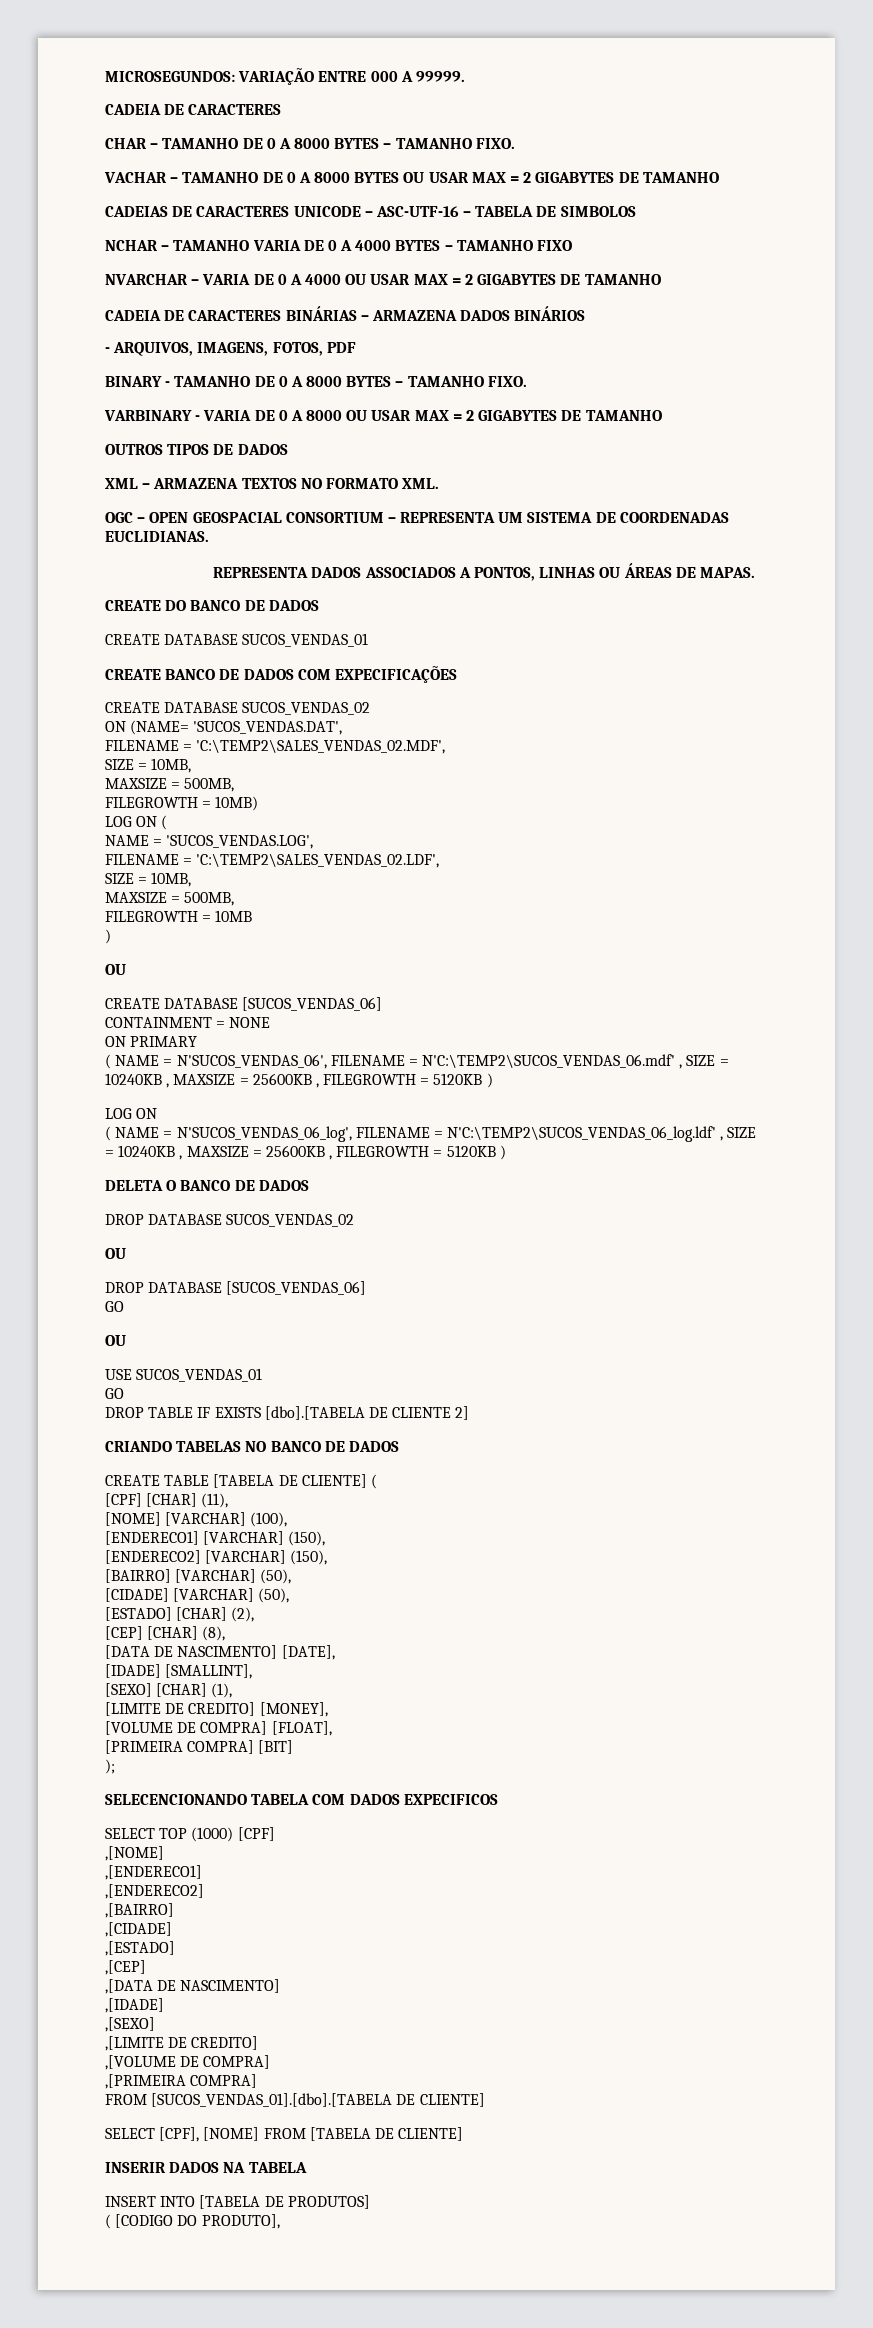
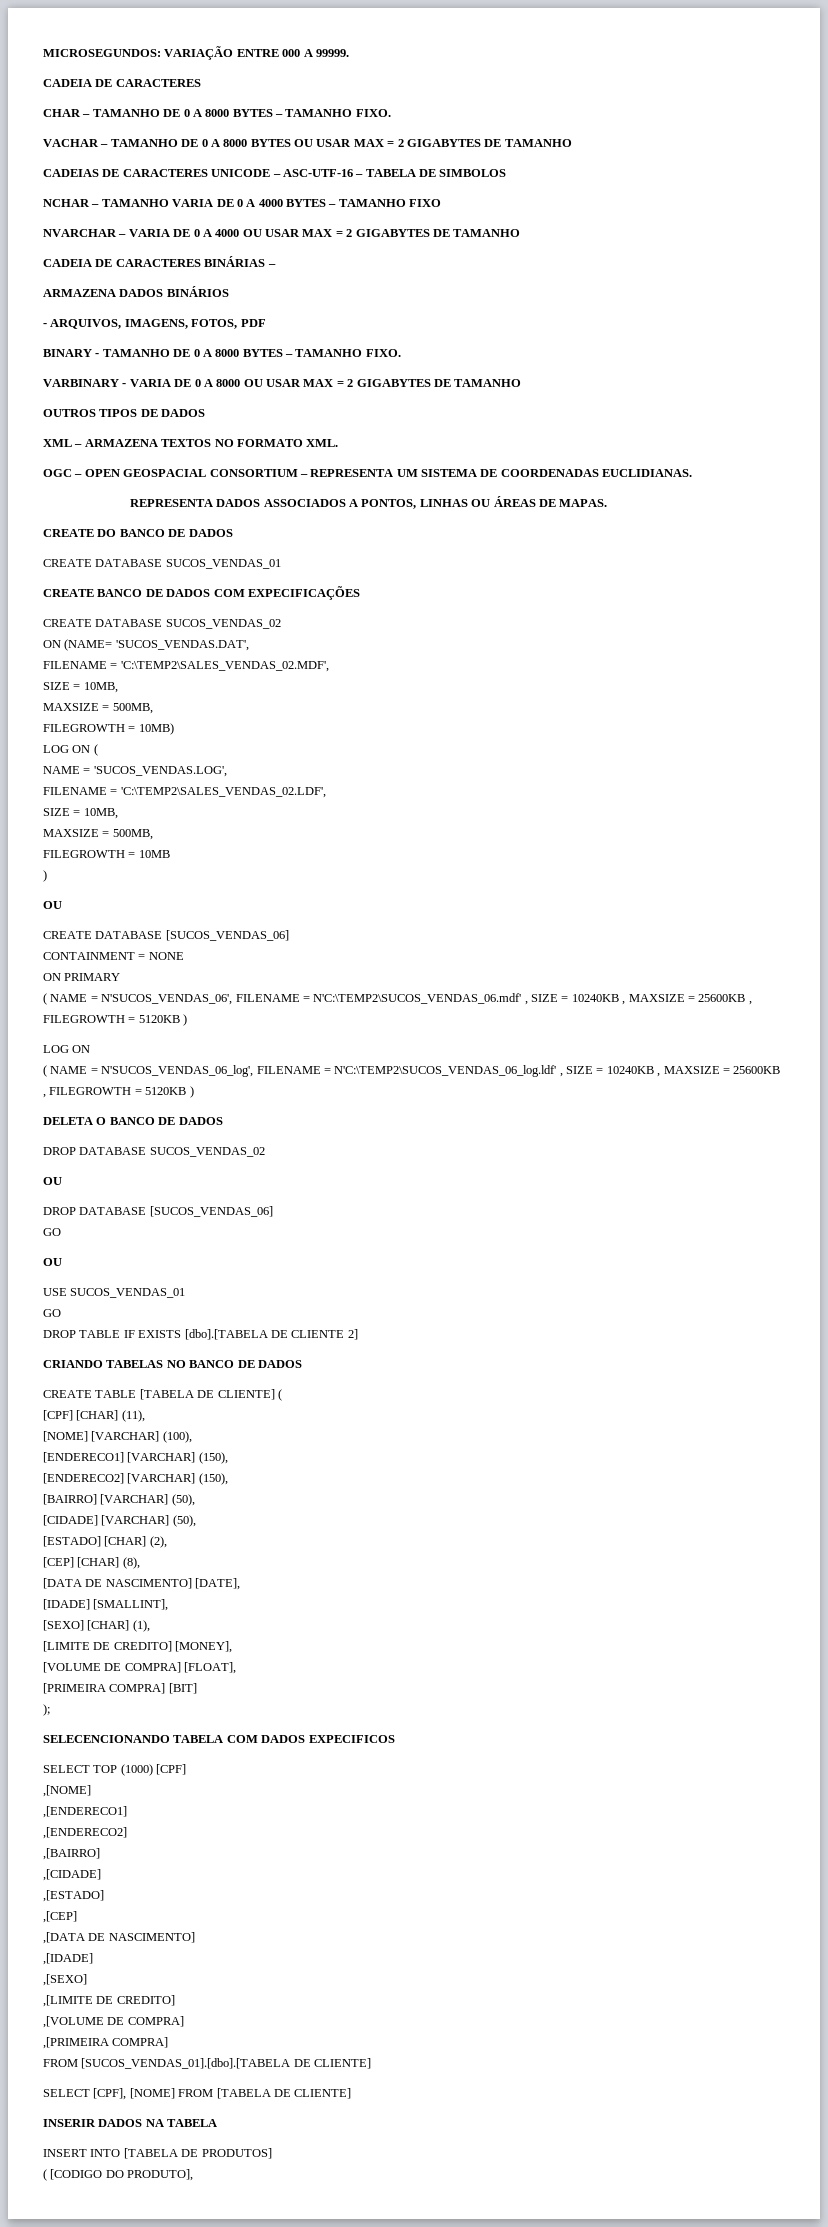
(369, 318) none -> (276, 265) //

